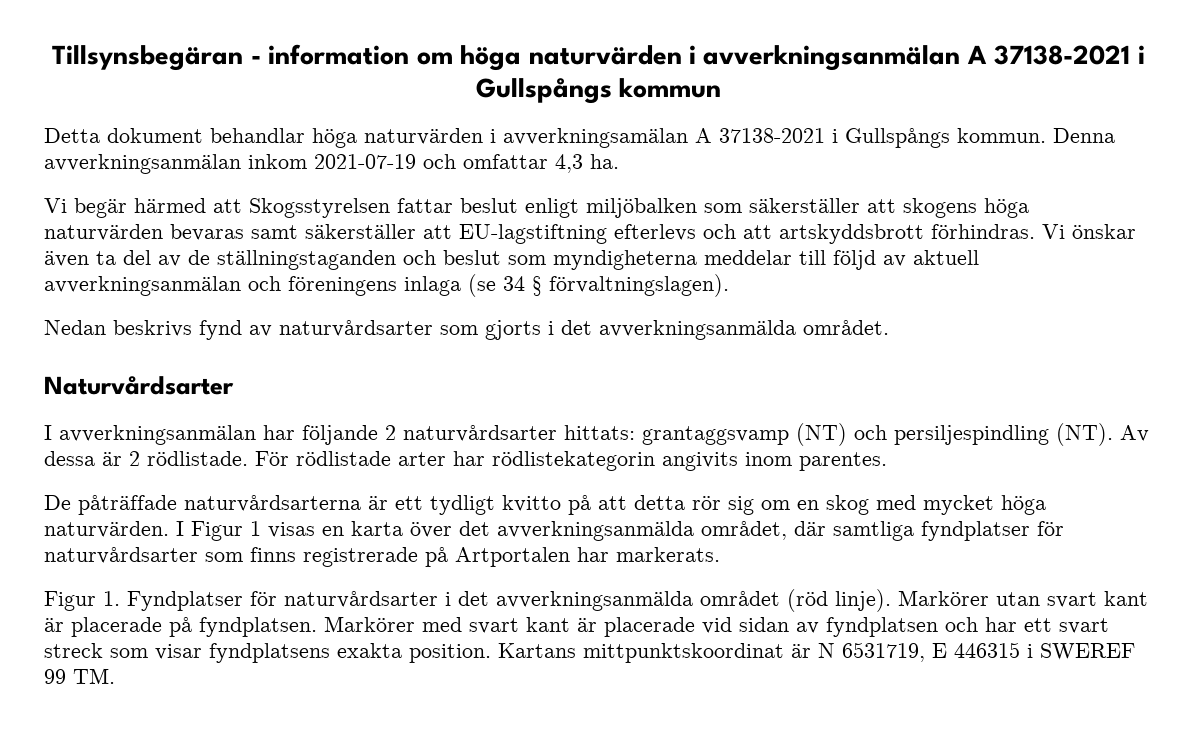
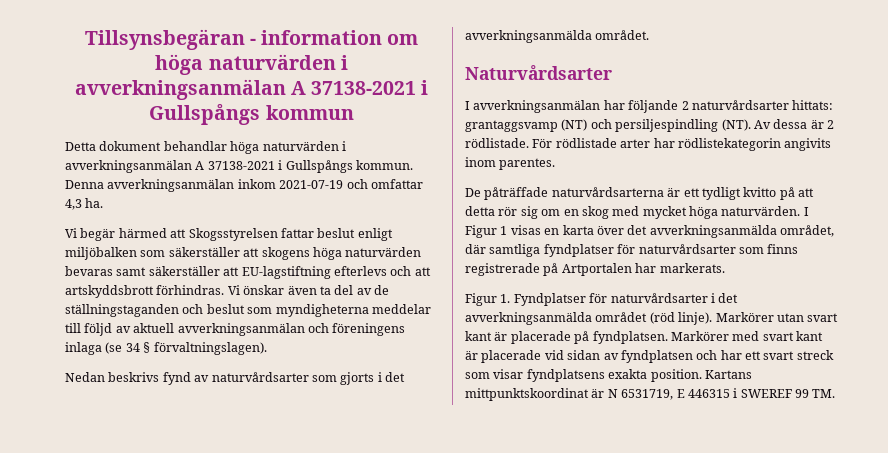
[503,128,688,148] avverkningsamälan -> [65,160,192,173] avverkningsanmälan

